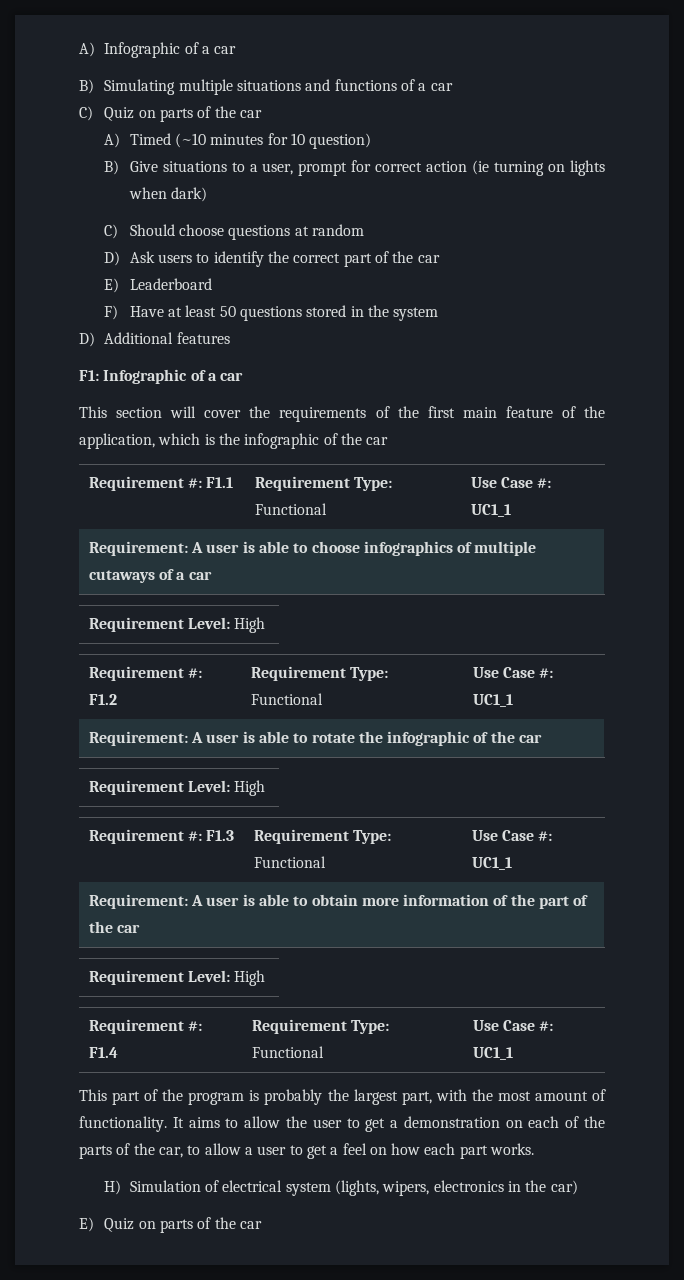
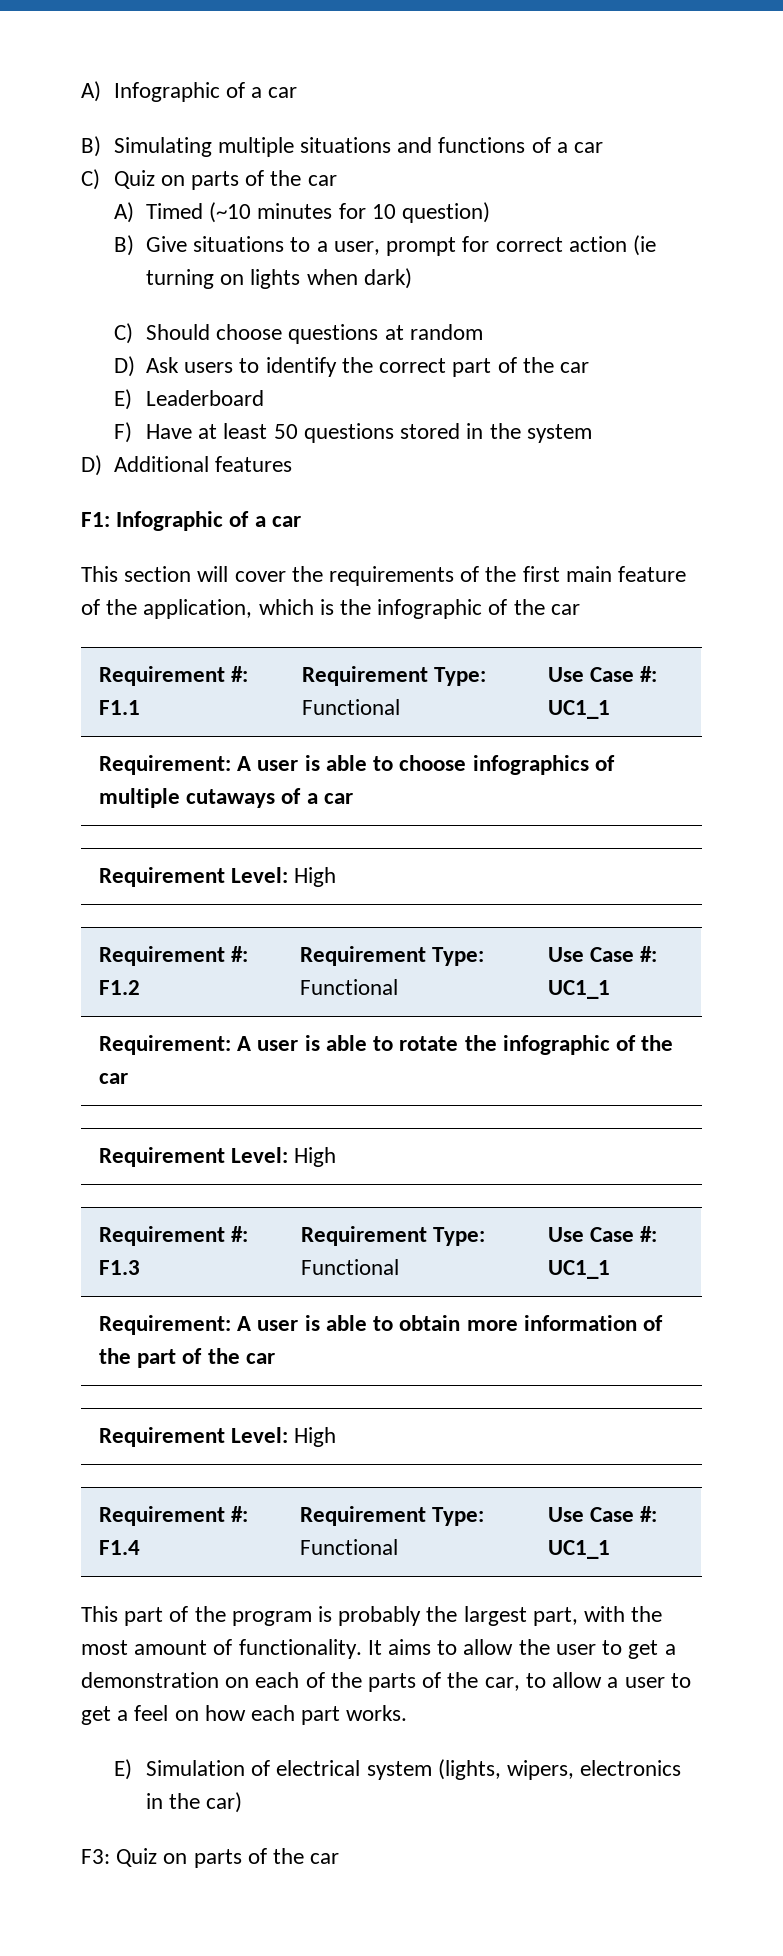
[104,1180,122,1195] H) -> [113,1759,132,1780] E)
[79,1217,94,1232] E) -> [81,1849,110,1864] F3:

